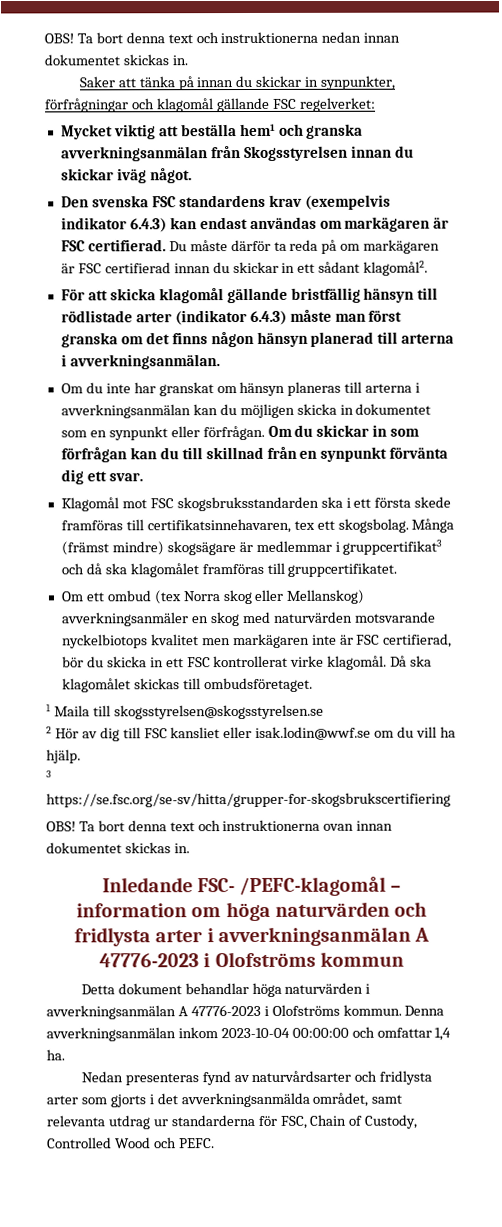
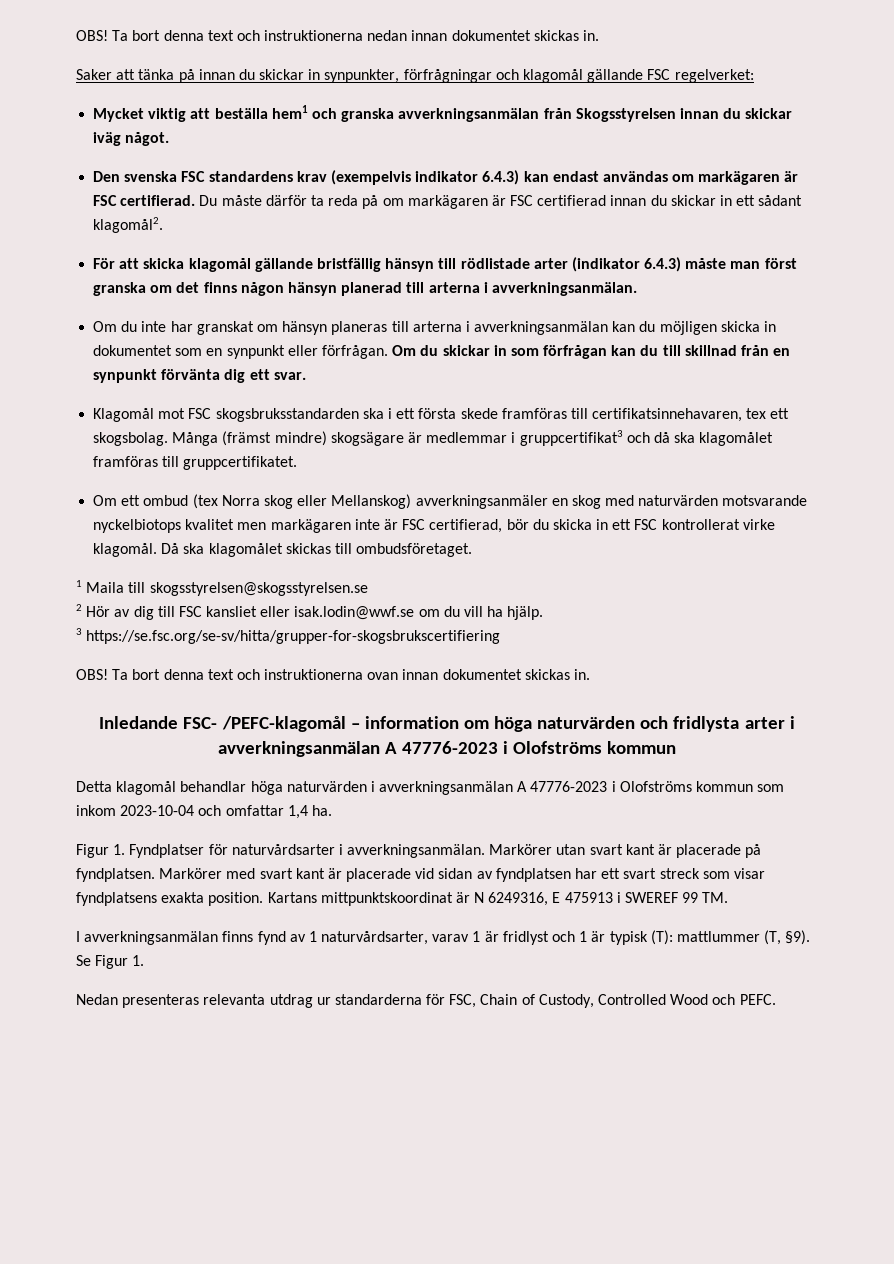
[117,983,182,995] dokument -> [116,781,177,795] klagomål
[342,1004,445,1016] [46,1027,176,1042] kommun. Denna avverkningsanmälan -> [696,781,785,792] kommun som
[291,1027,349,1038] 00:00:00 -> (195, 810) none
[80,1070,433,1086] [46,1092,403,1108] Nedan presenteras fynd av naturvårdsarter och fridlysta arter som gjorts i det avverkningsanmälda området, samt -> [76,844,762,858] [76,868,765,882] [76,892,729,906] [76,930,811,945] [76,955,145,969] [76,994,200,1008] Figur 1. Fyndplatser för naturvårdsarter i avverkningsanmälan. Markörer utan svart kant är placerade på fyndplatsen. Markörer med svart kant är placerade vid sidan av fyndplatsen har ett svart streck som visar fyndplatsens exakta position. Kartans mittpunktskoordinat är N 6249316, E 475913 i SWEREF 99 TM. // I avverkningsanmälan finns fynd av 1 naturvårdsarter, varav 1 är fridlyst och 1 är typisk (T): mattlummer (T, §9). Se Figur 1. // Nedan presenteras

